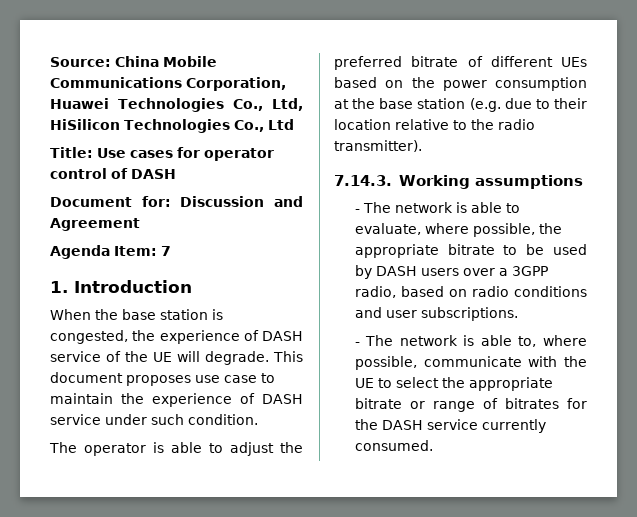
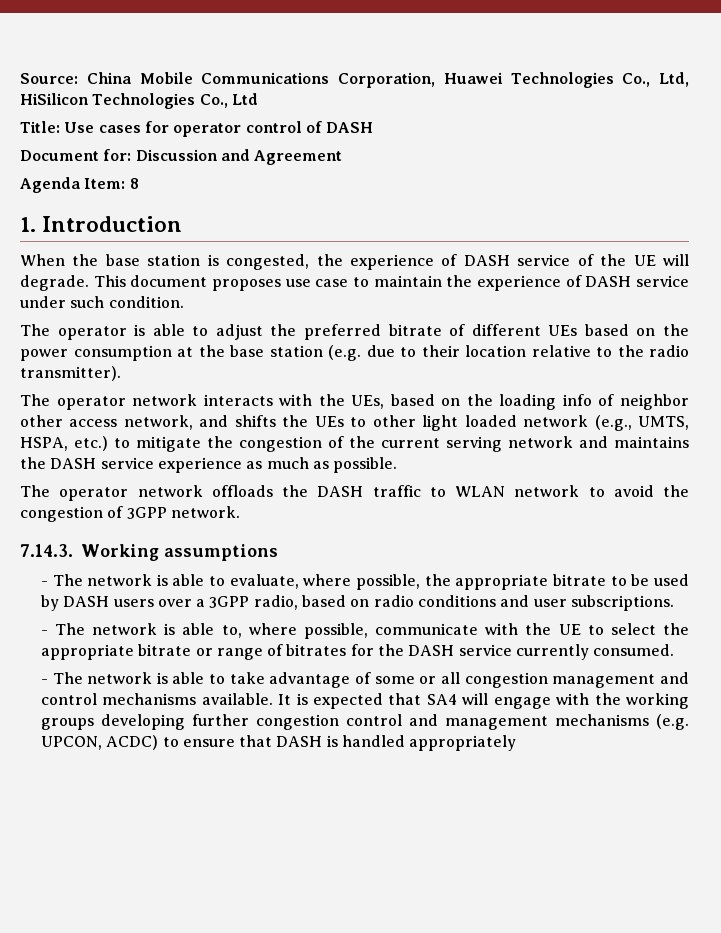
[161,246,171,256] 7 -> [129,178,139,189] 8
(422, 146) none -> [20,394,690,410] [20,415,689,431] [20,436,689,452] [20,457,398,473] [20,485,689,501] [20,506,240,522] // The operator network interacts with the UEs, based on the loading info of neighbor other access network, and shifts the UEs to other light loaded network (e.g., UMTS, HSPA, etc.) to mitigate the congestion of the current serving network and maintains the DASH service experience as much as possible. // The operator network offloads the DASH traffic to WLAN network to avoid the congestion of 3GPP network.
(433, 445) none -> [40,672,689,688] [40,693,689,709] [40,714,690,730] [40,735,517,751] // - The network is able to take advantage of some or all congestion management and control mechanisms available. It is expected that SA4 will engage with the working groups developing further congestion control and management mechanisms (e.g. UPCON, ACDC) to ensure that DASH is handled appropriately

